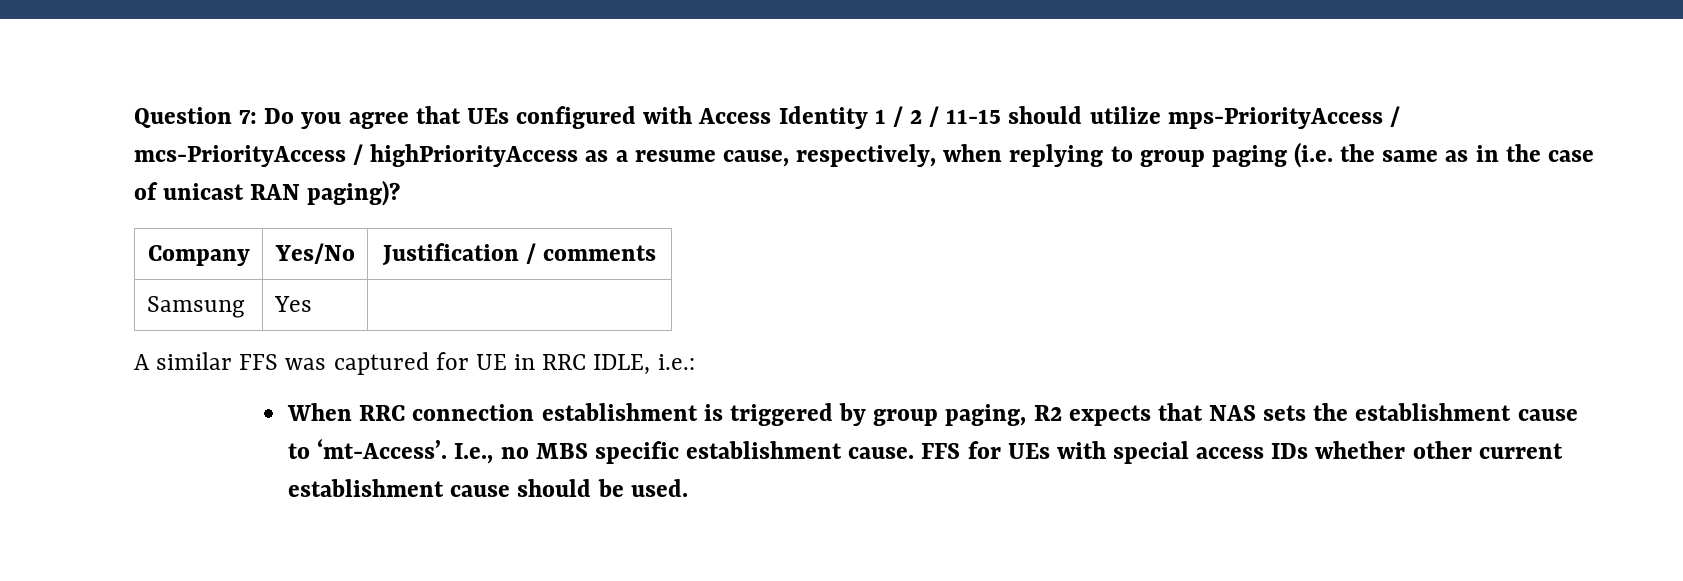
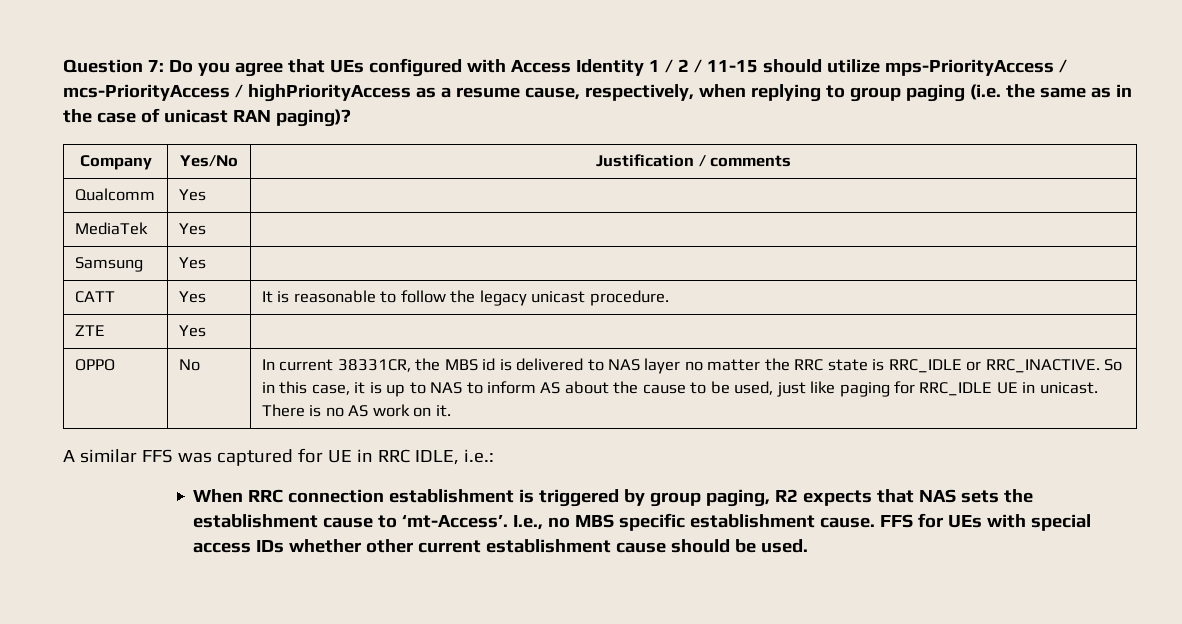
[146,296,245,318] [273,296,312,312] Samsung | Yes | -> [74,188,155,201] [178,189,206,201] [74,222,148,235] [178,223,206,235] [74,257,143,272] [178,257,206,269] [74,291,115,303] [178,291,206,303] [261,290,669,306] [74,325,105,336] [178,325,206,337] [74,359,115,371] [178,359,200,371] [261,358,1123,374] [261,381,1098,397] [261,404,451,417] Qualcomm | Yes | // MediaTek | Yes | // Samsung | Yes | // CATT | Yes | It is reasonable to follow the legacy unicast procedure. // ZTE | Yes | // OPPO | No | In current 38331CR, the MBS id is delivered to NAS layer no matter the RRC state is RRC_IDLE or RRC_INACTIVE. So in this case, it is up to NAS to inform AS about the cause to be used, just like paging for RRC_IDLE UE in unicast. There is no AS work on it.

